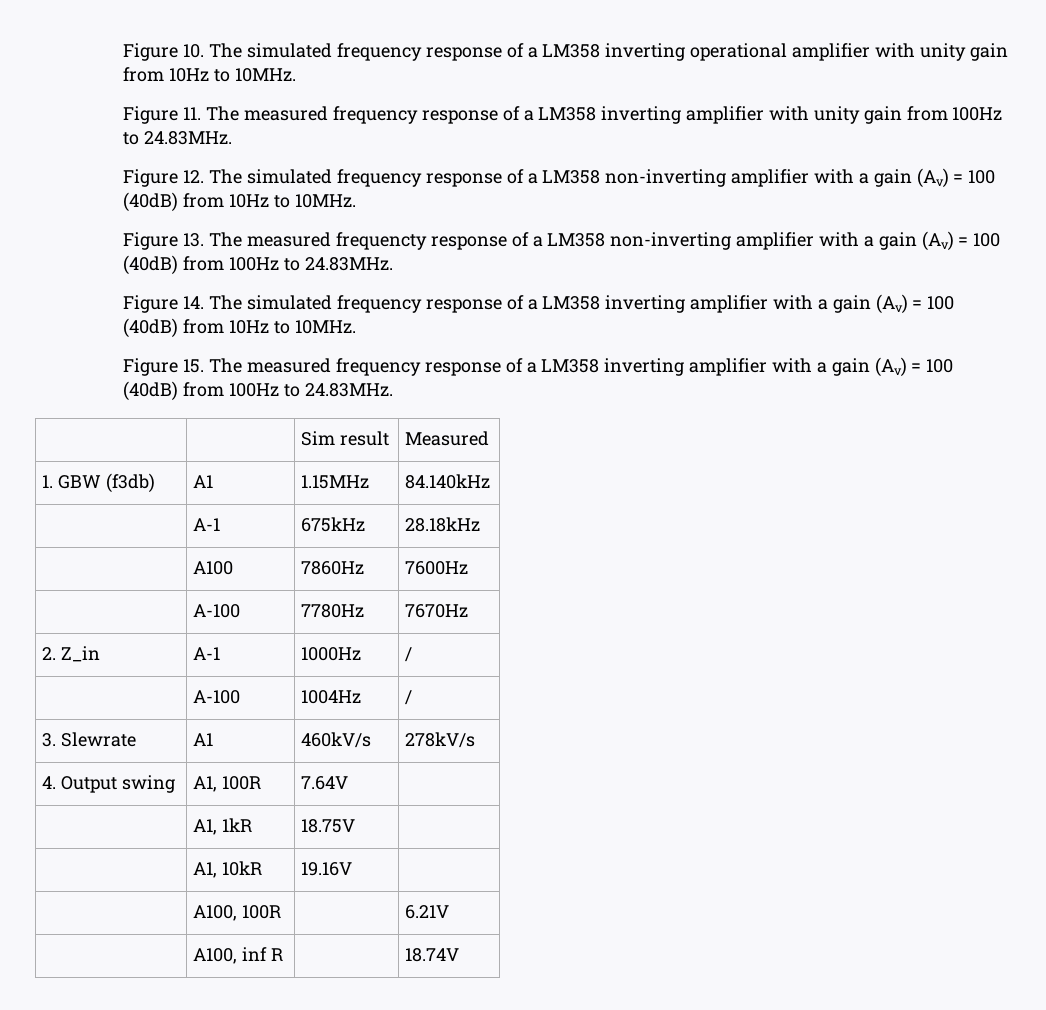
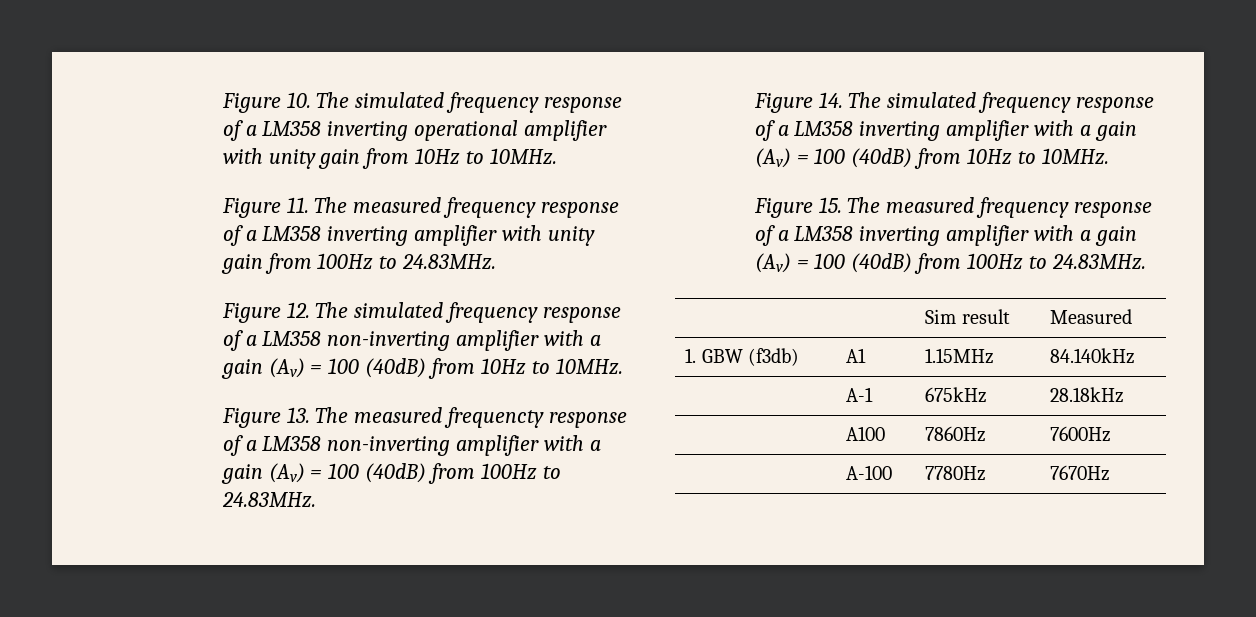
[42,646,101,662] [193,647,221,660] [301,647,362,661] [405,647,413,662] [193,690,241,704] [301,690,362,704] [405,690,413,705] [42,732,137,747] [193,733,214,746] [301,732,372,748] [405,732,476,748] [42,775,175,793] [193,776,262,792] [301,776,349,790] [193,818,253,835] [301,819,356,833] [193,861,263,878] [301,862,353,876] [193,905,282,921] [405,905,450,919] [193,947,283,964] [405,948,460,962] // 2. Z_in | A-1 | 1000Hz | / // | A-100 | 1004Hz | / // 3. Slewrate | A1 | 460kV/s | 278kV/s // 4. Output swing | A1, 100R | 7.64V | // | A1, 1kR | 18.75V | // | A1, 10kR | 19.16V | // | A100, 100R | | 6.21V // | A100, inf R | | 18.74V -> (1111, 473) none

